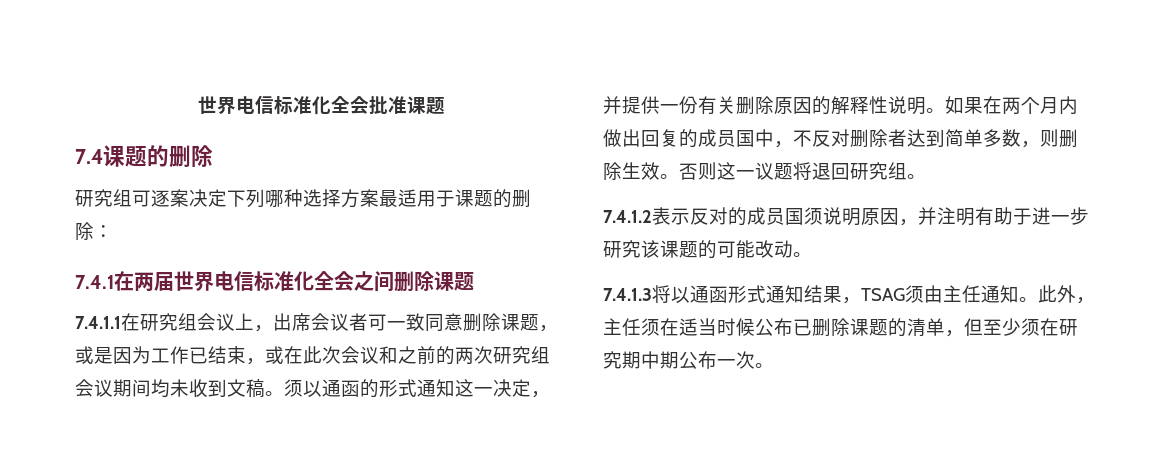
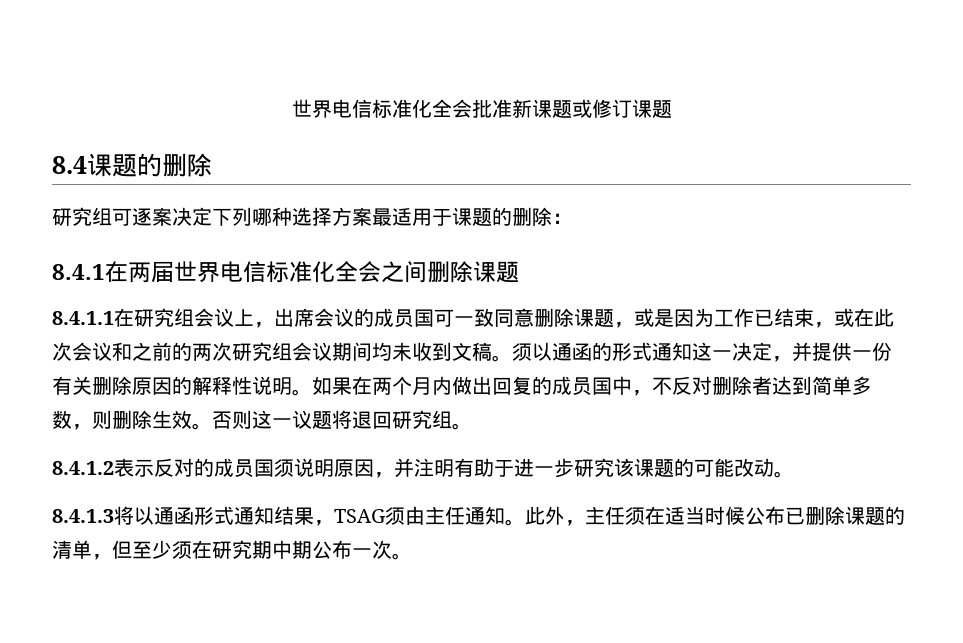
[406,96,445,115] [75,149,103,164] 课题 // 7.4 -> [511,99,672,118] [52,156,87,174] 新课题或修订课题 // 8.4
[75,275,114,289] 7.4.1 -> [52,264,105,280] 8.4.1
[75,316,121,329] 7.4.1.1 -> [52,311,114,325] 8.4.1.1
[349,313,368,331] 者 -> [354,308,434,328] 的成员国
[603,210,652,223] 7.4.1.2 -> [52,461,114,475] 8.4.1.2
[603,288,652,301] 7.4.1.3 -> [52,509,114,523] 8.4.1.3

